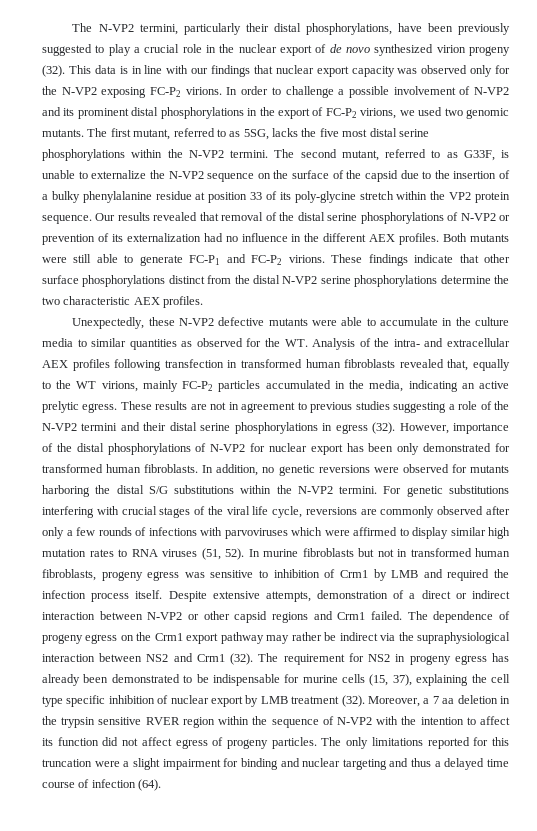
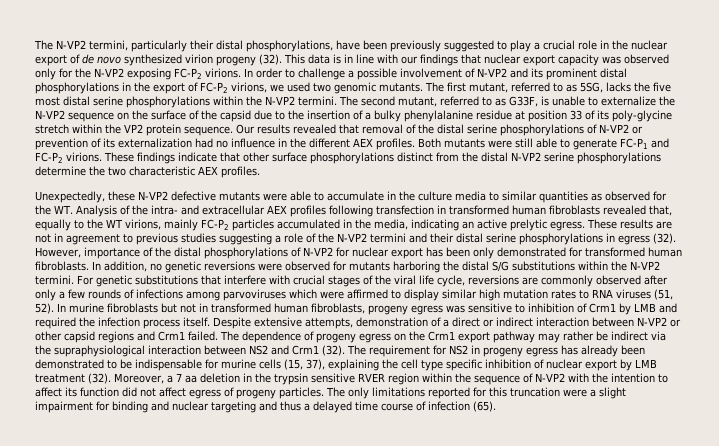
[42,506,94,518] interfering -> [201,275,266,285] that interfere
[200,527,222,536] with -> [186,291,220,301] among
[138,779,162,791] (64). -> [473,401,496,412] (65).

